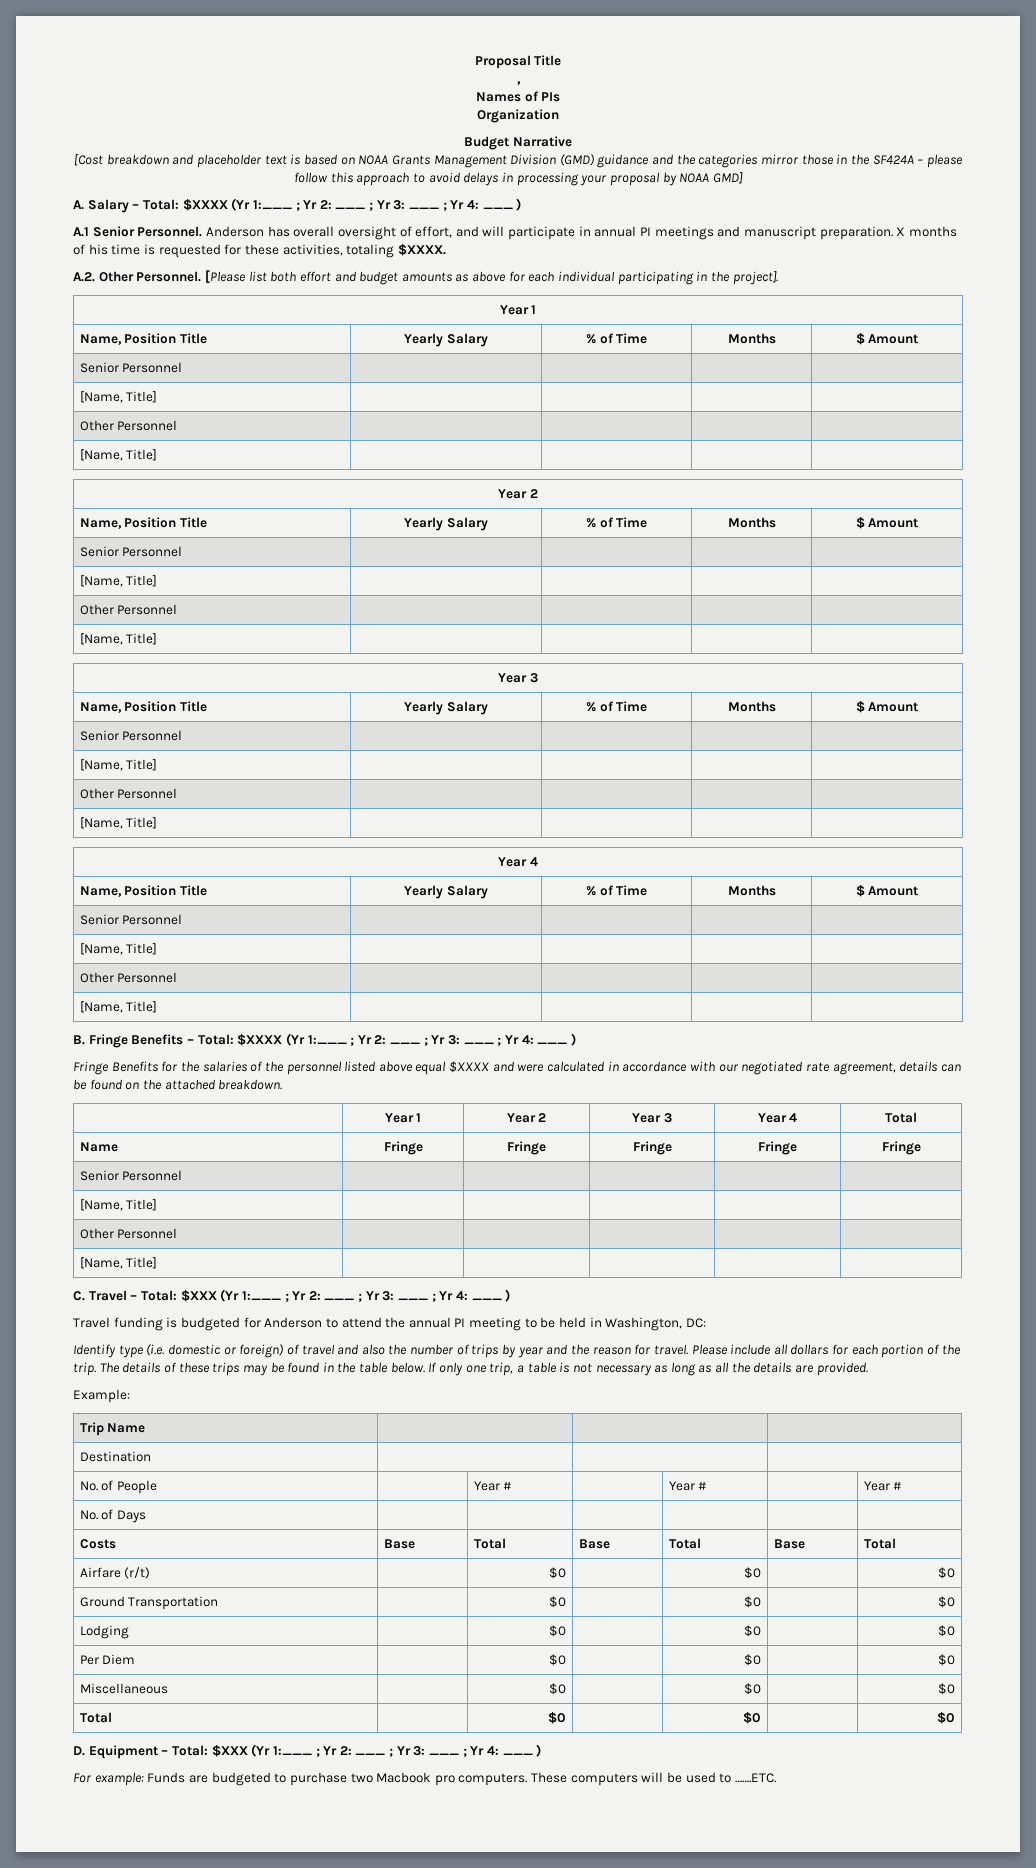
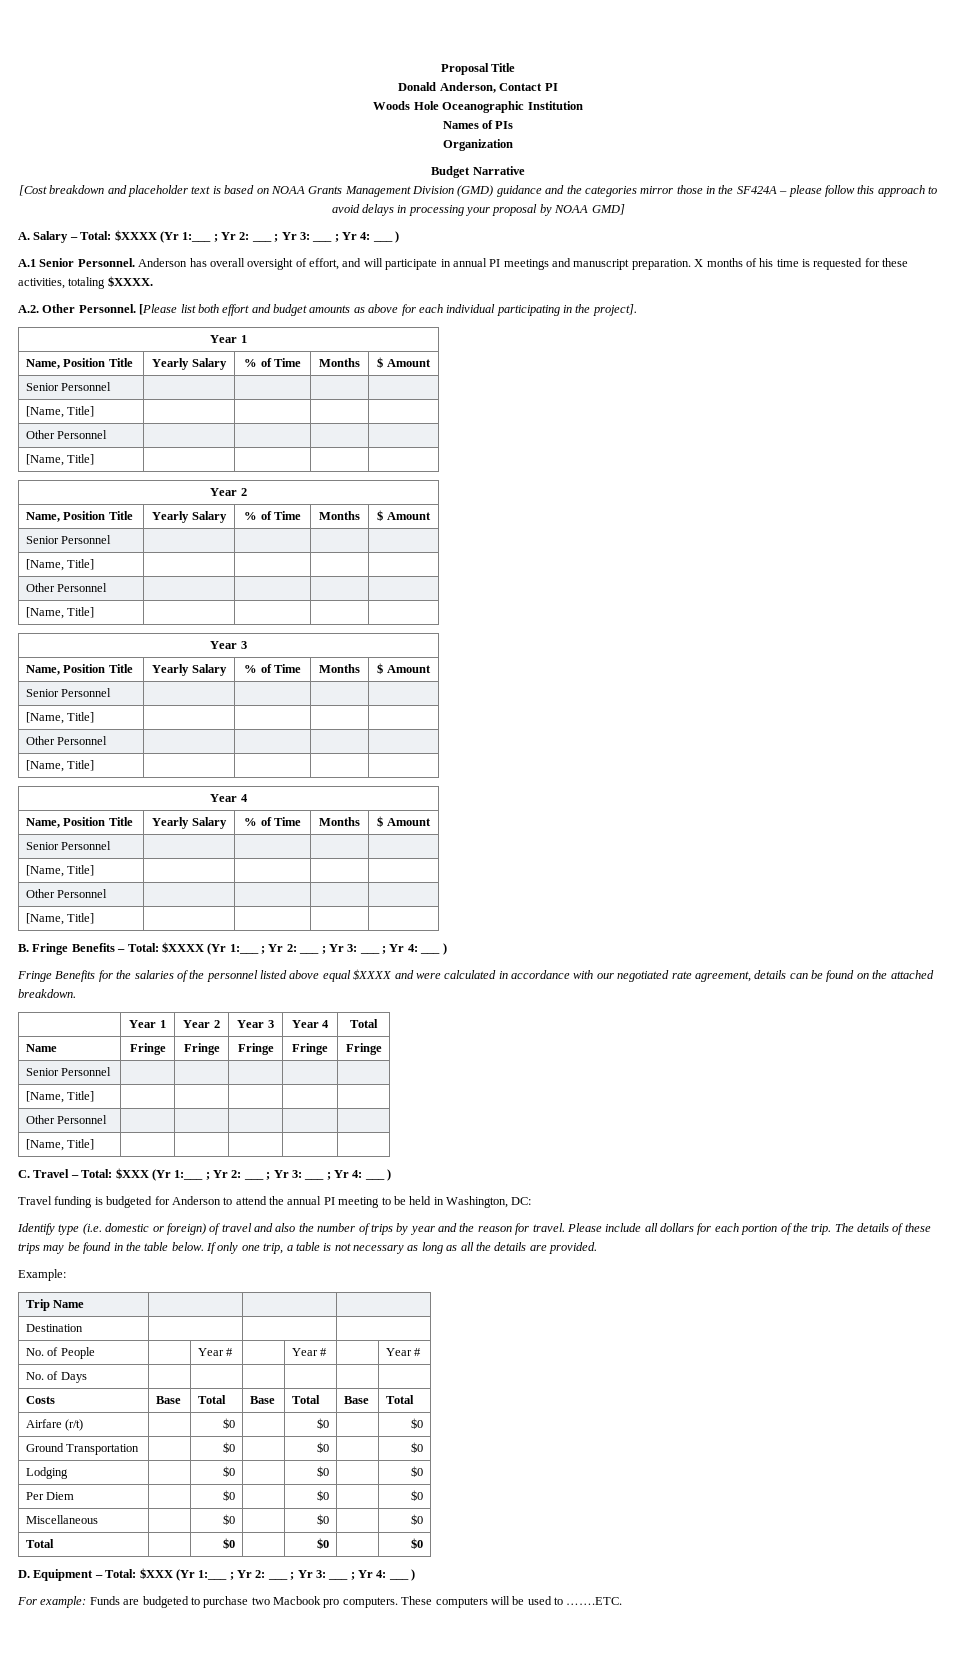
[516,81,521,85] , -> [398,82,558,93] [373,101,583,113] Donald Anderson, Contact PI // Woods Hole Oceanographic Institution

